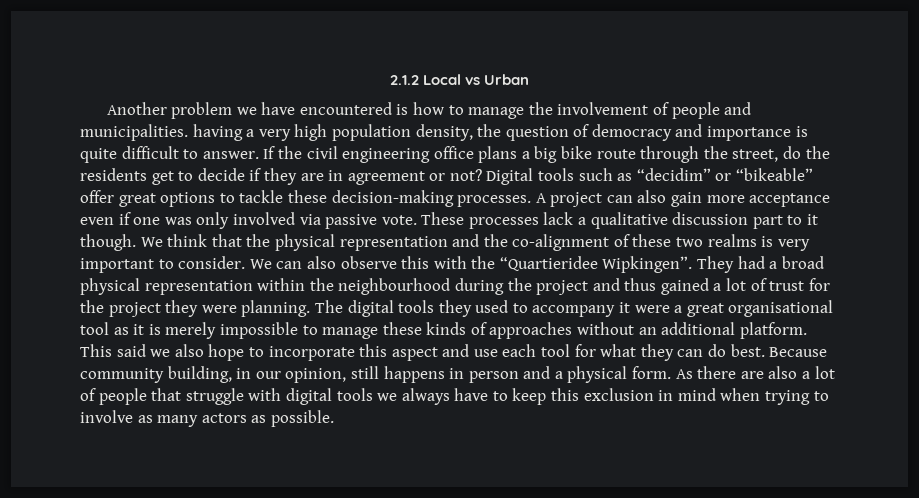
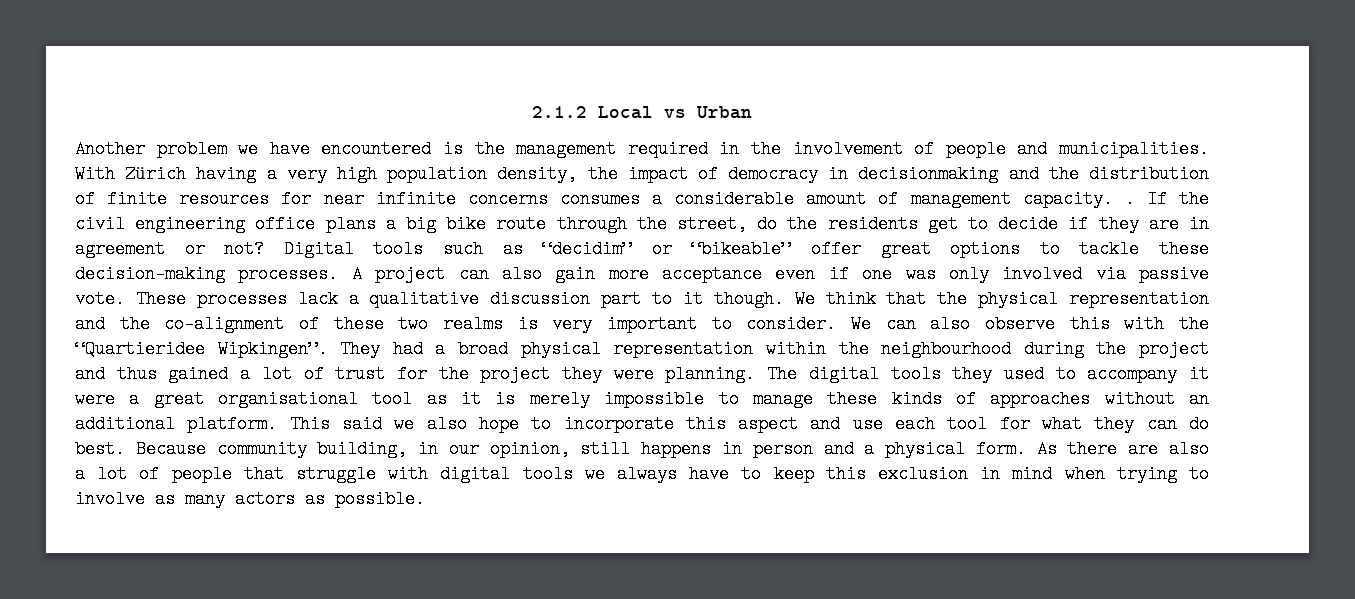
[413,102,525,119] how to manage -> [474,140,740,158] the management required in
(188, 132) none -> [75,165,187,183] With Zürich
[505,126,569,141] question -> [627,165,688,183] impact
[675,124,808,141] [80,146,259,163] and importance is quite difficult to answer. -> [828,165,1209,183] [75,190,1135,208] in decisionmaking and the distribution of finite resources for near infinite concerns consumes a considerable amount of management capacity. .

